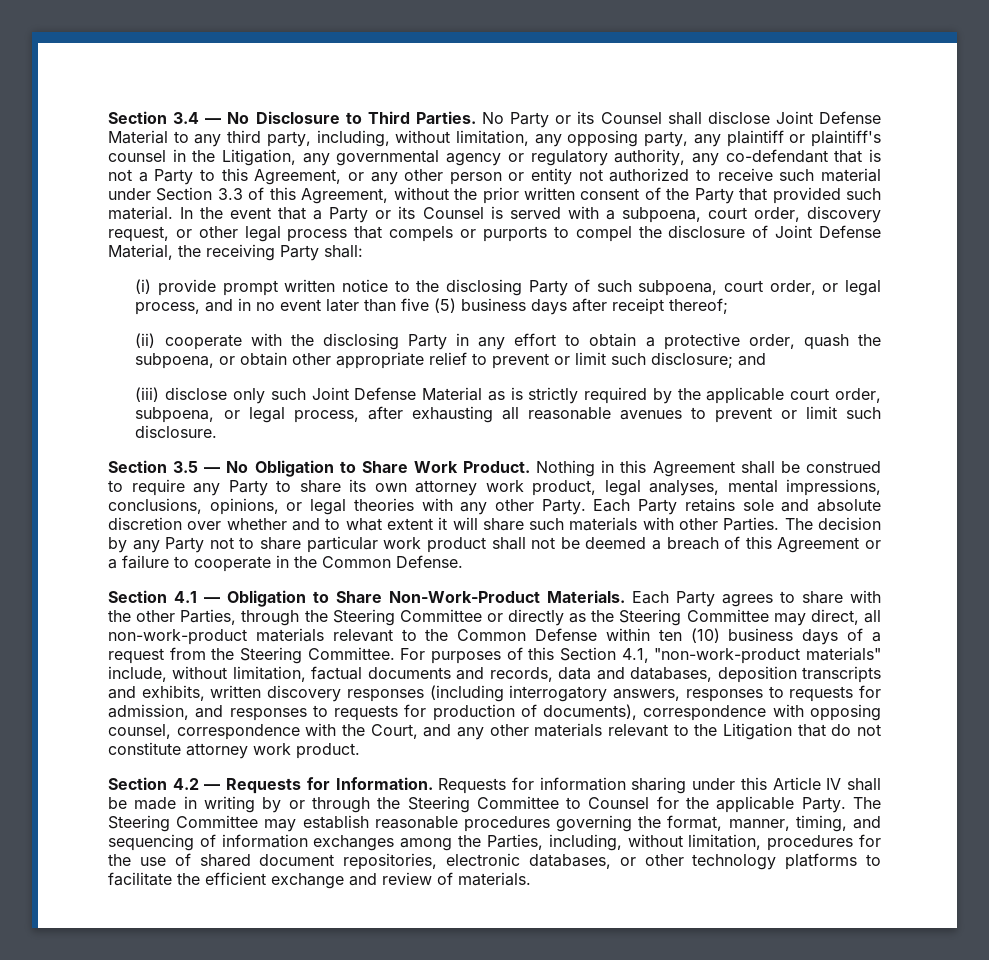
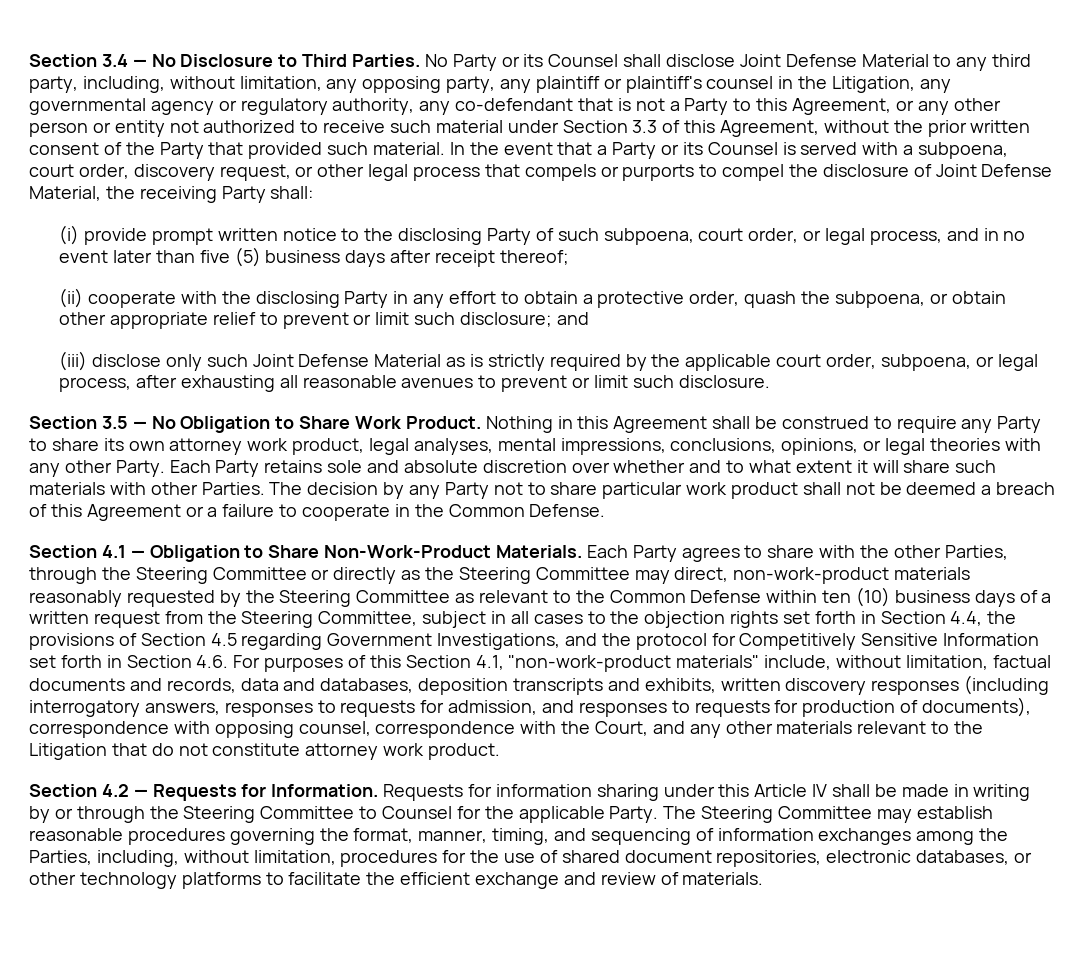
[863,610,881,623] all -> (729, 574) none
(324, 635) none -> [29,590,475,607] reasonably requested by the Steering Committee as
(881, 637) none -> [29,611,89,624] written
[307,647,395,660] Committee. -> [318,611,1017,628] [29,633,1040,650] [29,655,229,668] Committee, subject in all cases to the objection rights set forth in Section 4.4, the provisions of Section 4.5 regarding Government Investigations, and the protocol for Competitively Sensitive Information set forth in Section 4.6.

